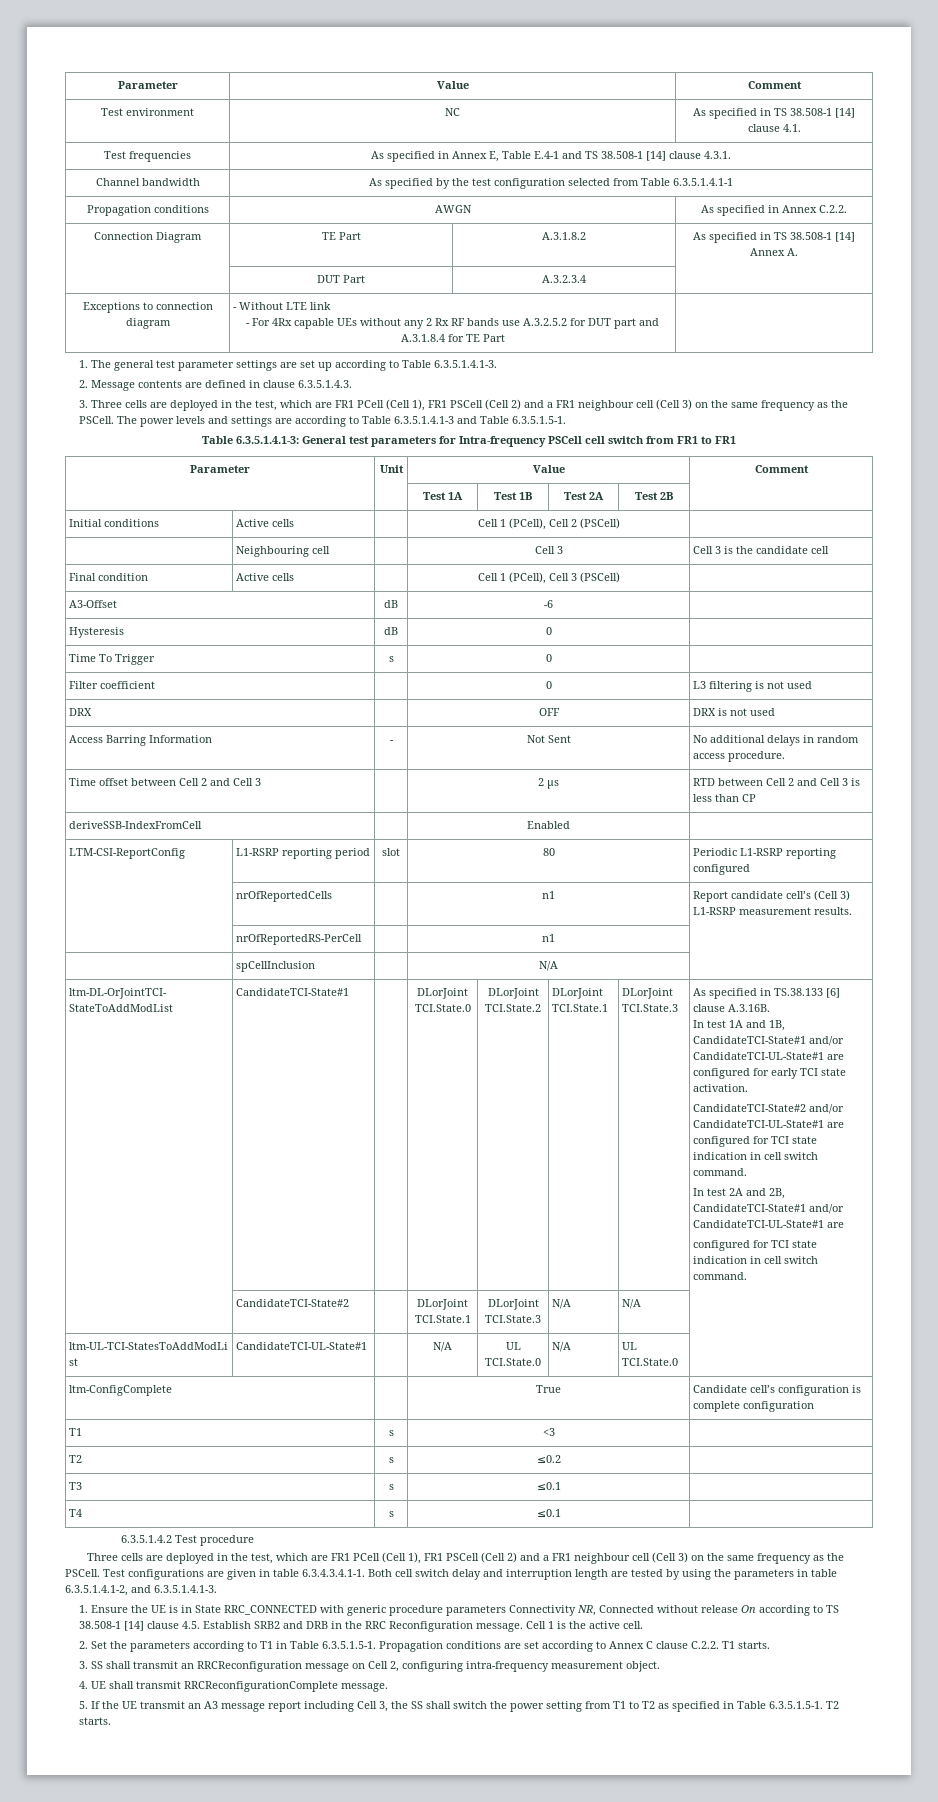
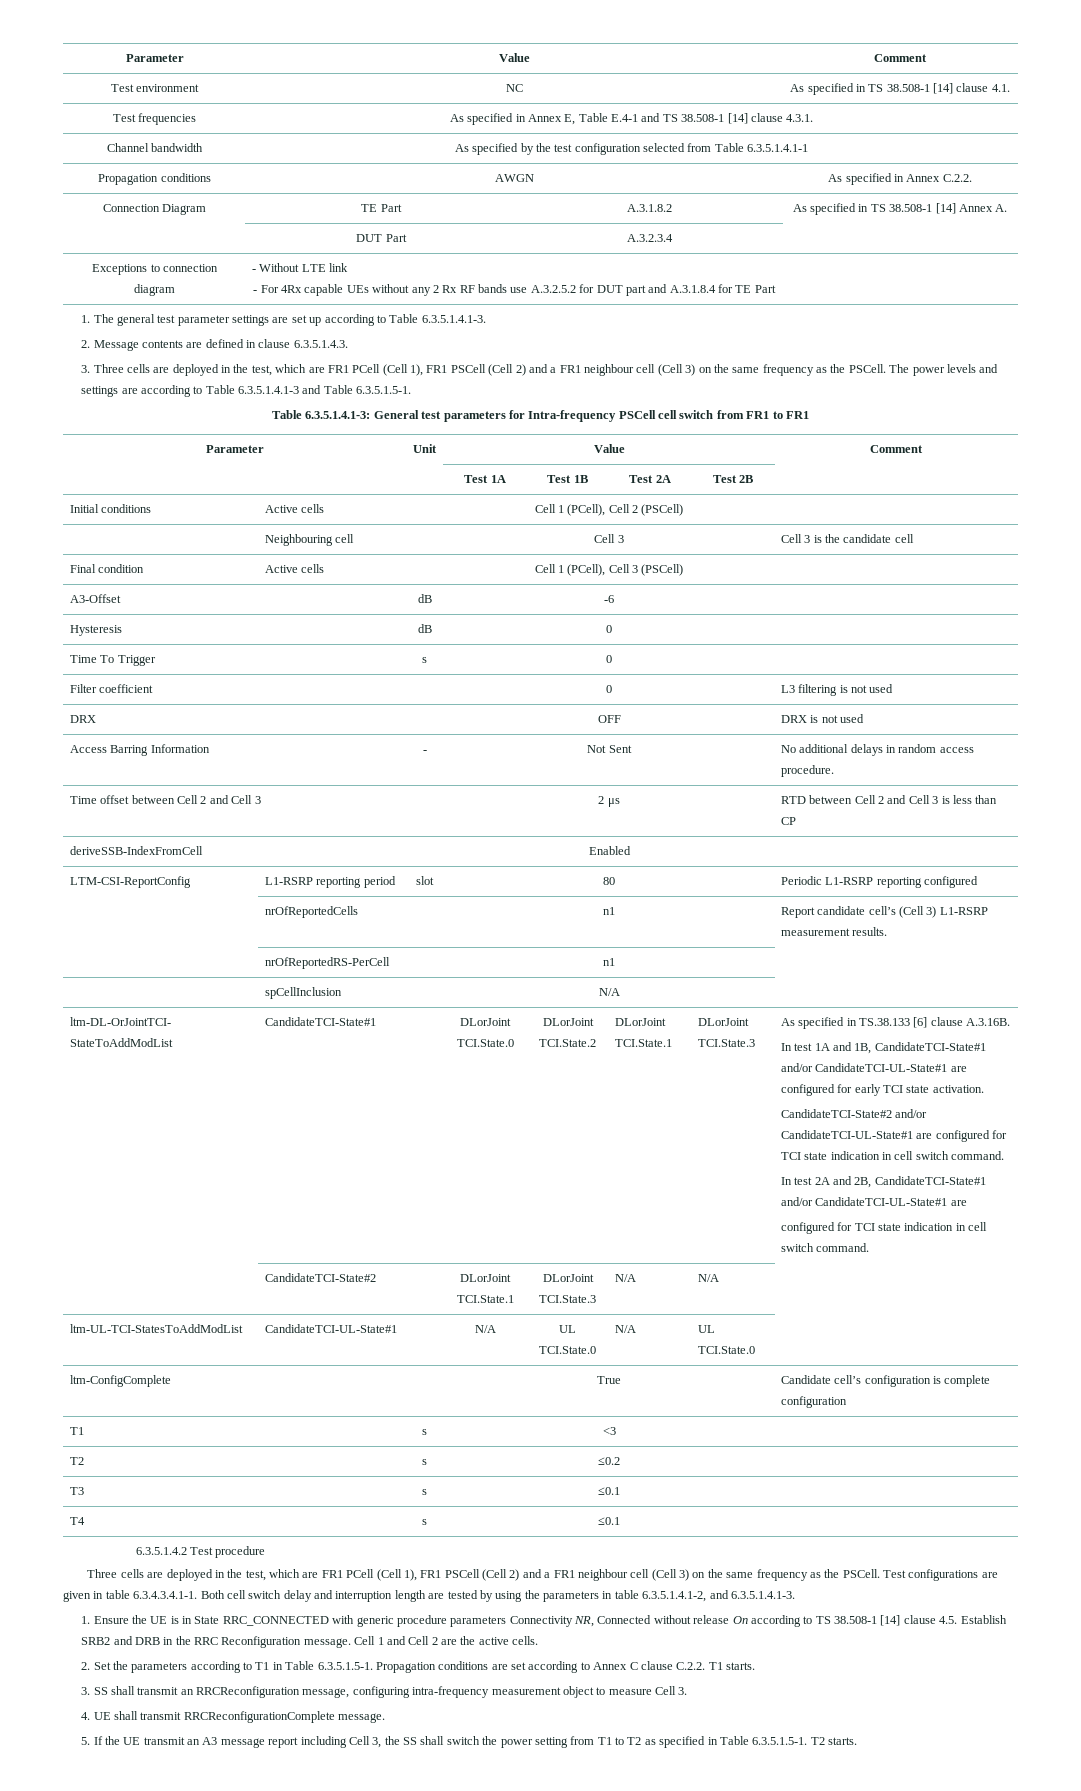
[557,1621,567,1629] is -> [386,1636,458,1645] and Cell 2 are
[623,1621,644,1629] cell. -> [512,1636,539,1645] cells.
[305,1661,661,1672] message on Cell 2, configuring intra-frequency measurement object. -> [302,1686,688,1698] message, configuring intra-frequency measurement object to measure Cell 3.

